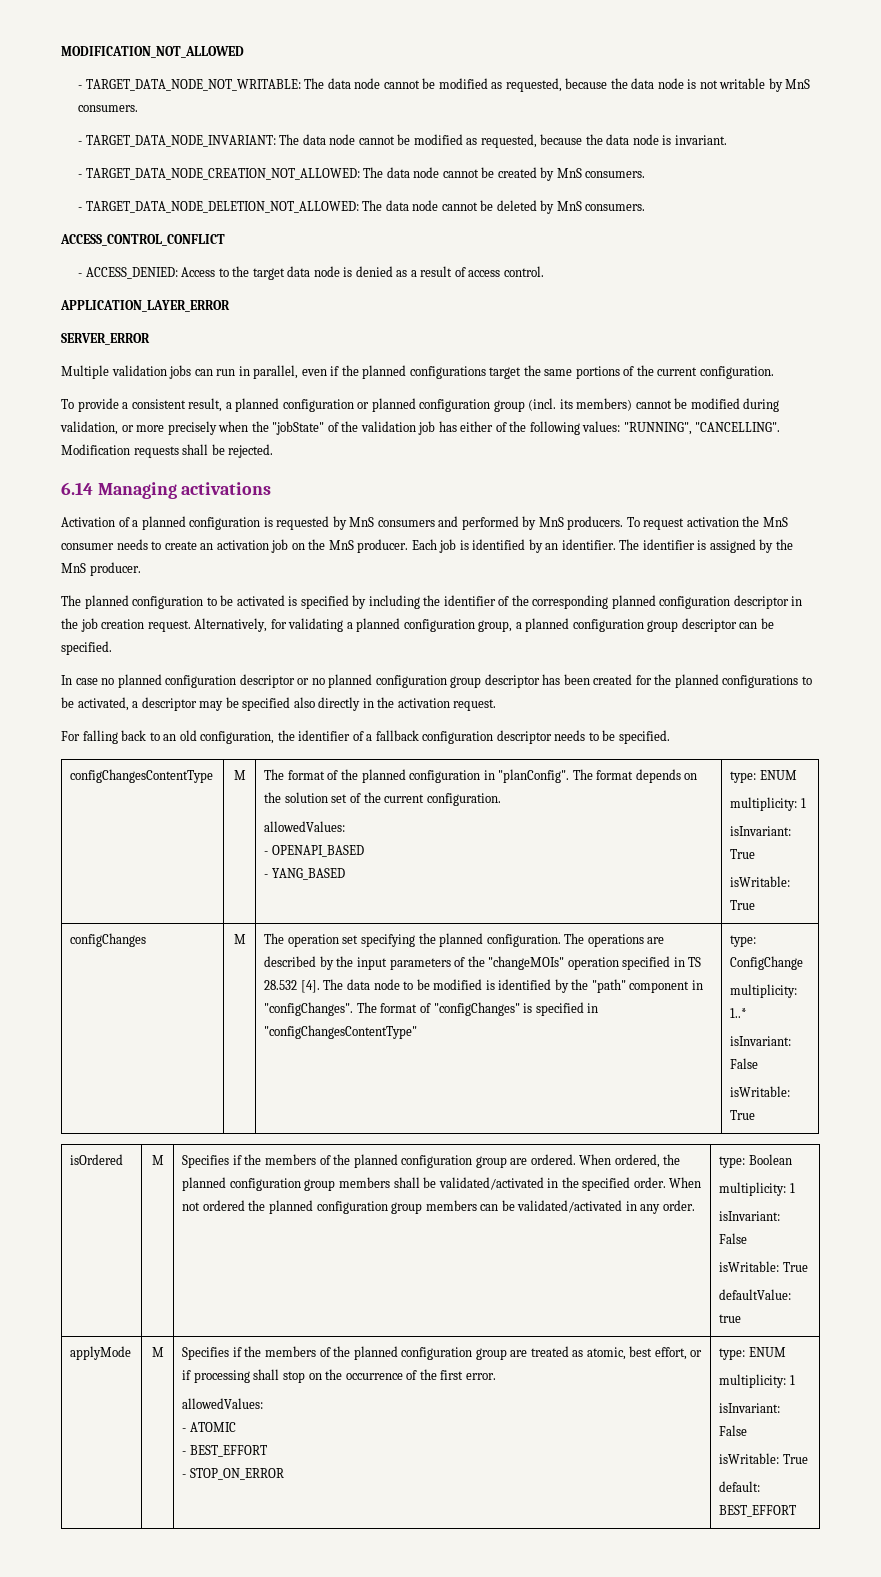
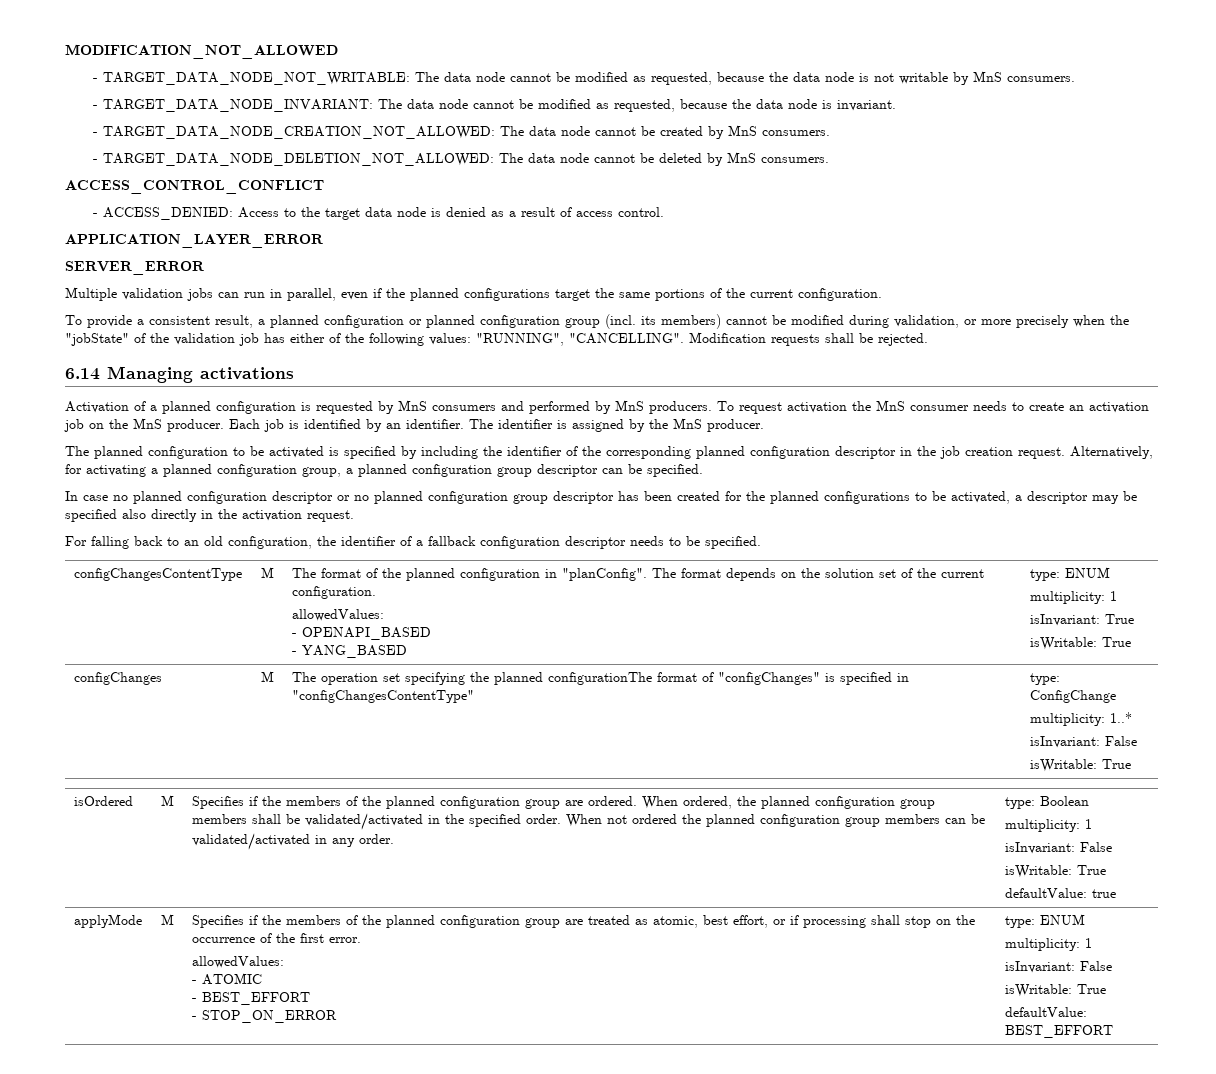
[288,618,344,632] validating -> [86,465,146,477] activating
[486,933,665,947] [264,956,702,970] [264,979,703,993] [264,1002,377,1016] configuration. The operations are described by the input parameters of the "changeMOIs" operation specified in TS 28.532 [4]. The data node to be modified is identified by the "path" component in "configChanges". The -> [547,672,652,685] configurationThe
[719,1481,761,1492] default: -> [1004,1007,1087,1017] defaultValue:

